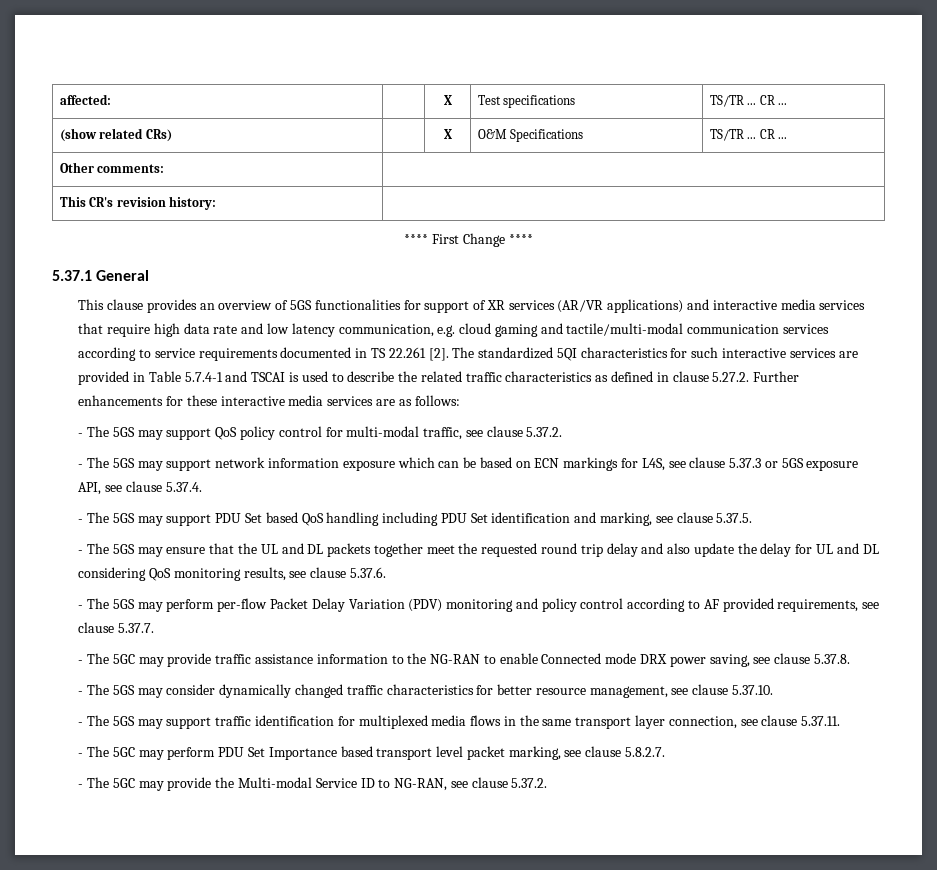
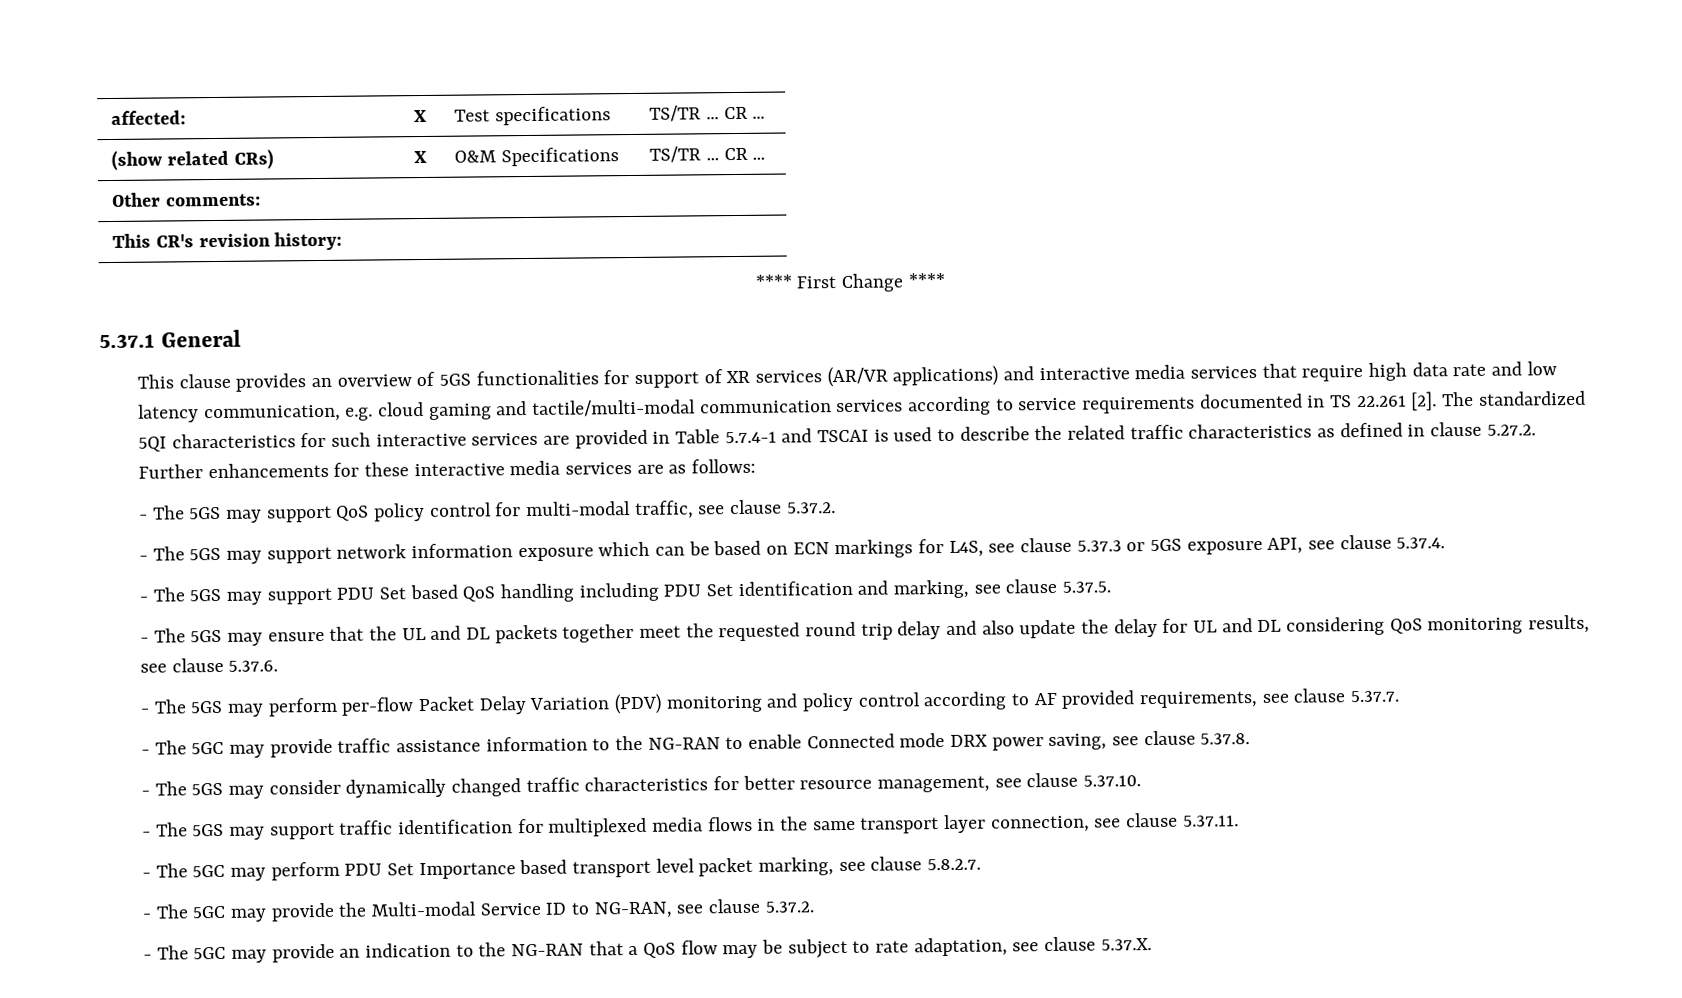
(548, 783) none -> [142,936,1152,963] // - The 5GC may provide an indication to the NG-RAN that a QoS flow may be subject to rate adaptation, see clause 5.37.X.

